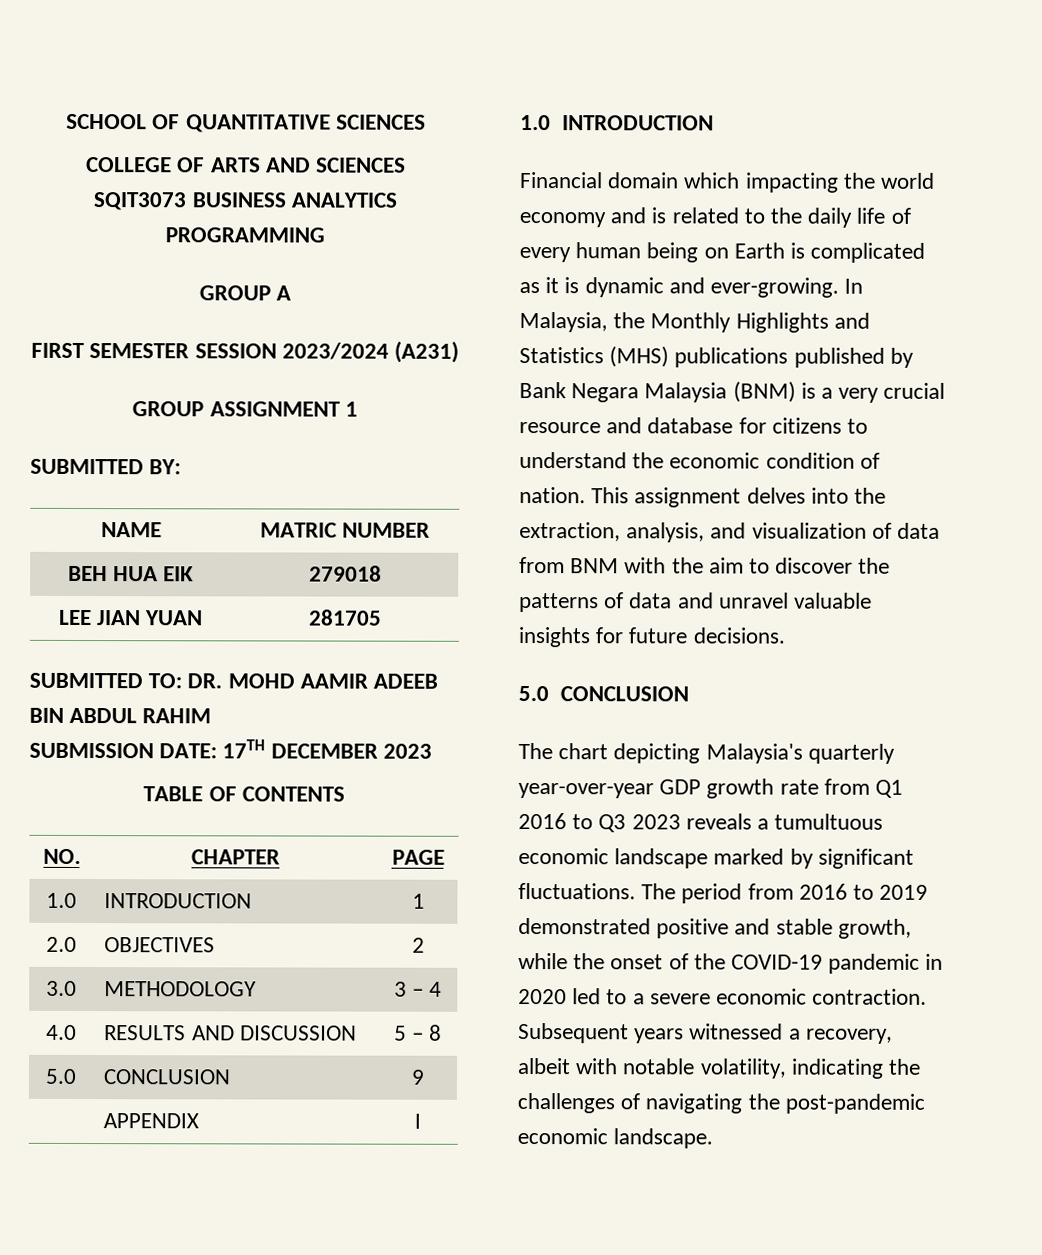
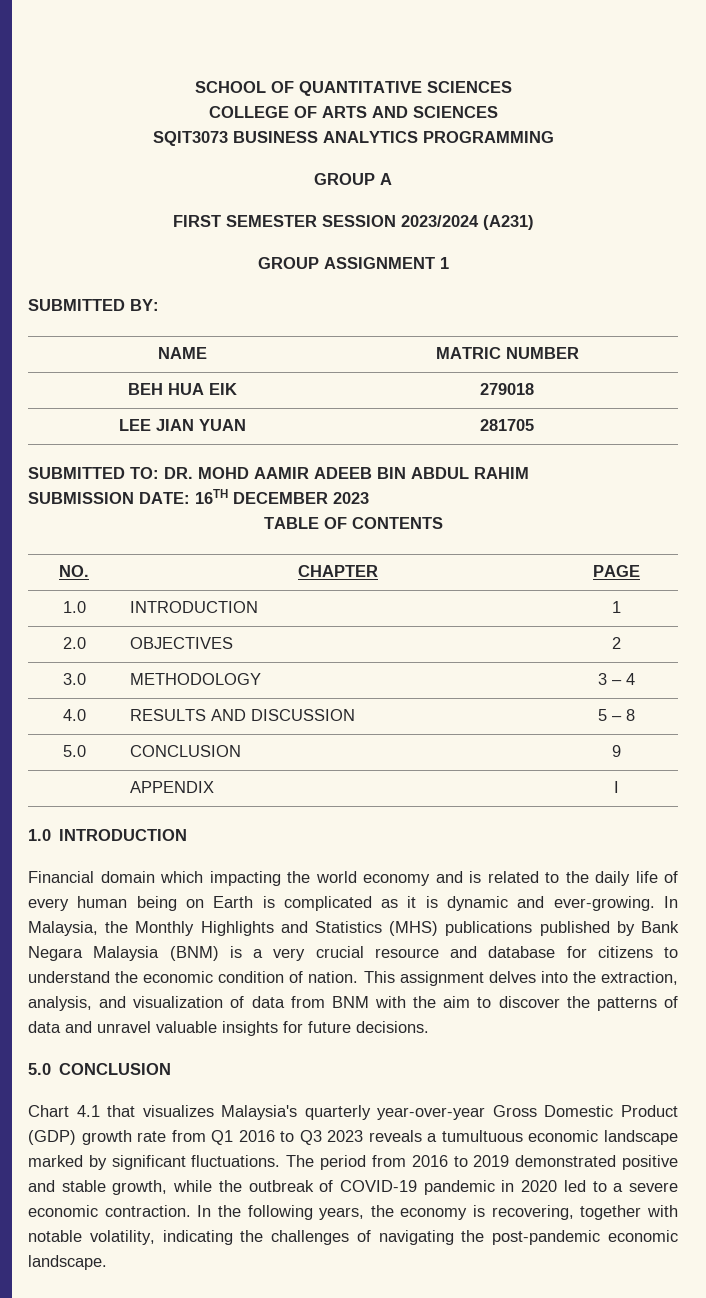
[222,739,266,759] 17TH -> [195,489,228,504] 16TH
[518,742,895,764] [518,779,702,799] The chart depicting Malaysia's quarterly year-over-year GDP -> [28,1105,678,1120] [28,1130,76,1145] Chart 4.1 that visualizes Malaysia's quarterly year-over-year Gross Domestic Product (GDP)
[610,953,726,970] onset of the -> [248,1180,334,1192] outbreak of
[518,1022,893,1044] [517,1057,571,1075] Subsequent years witnessed a recovery, albeit -> [197,1205,642,1220] In the following years, the economy is recovering, together

